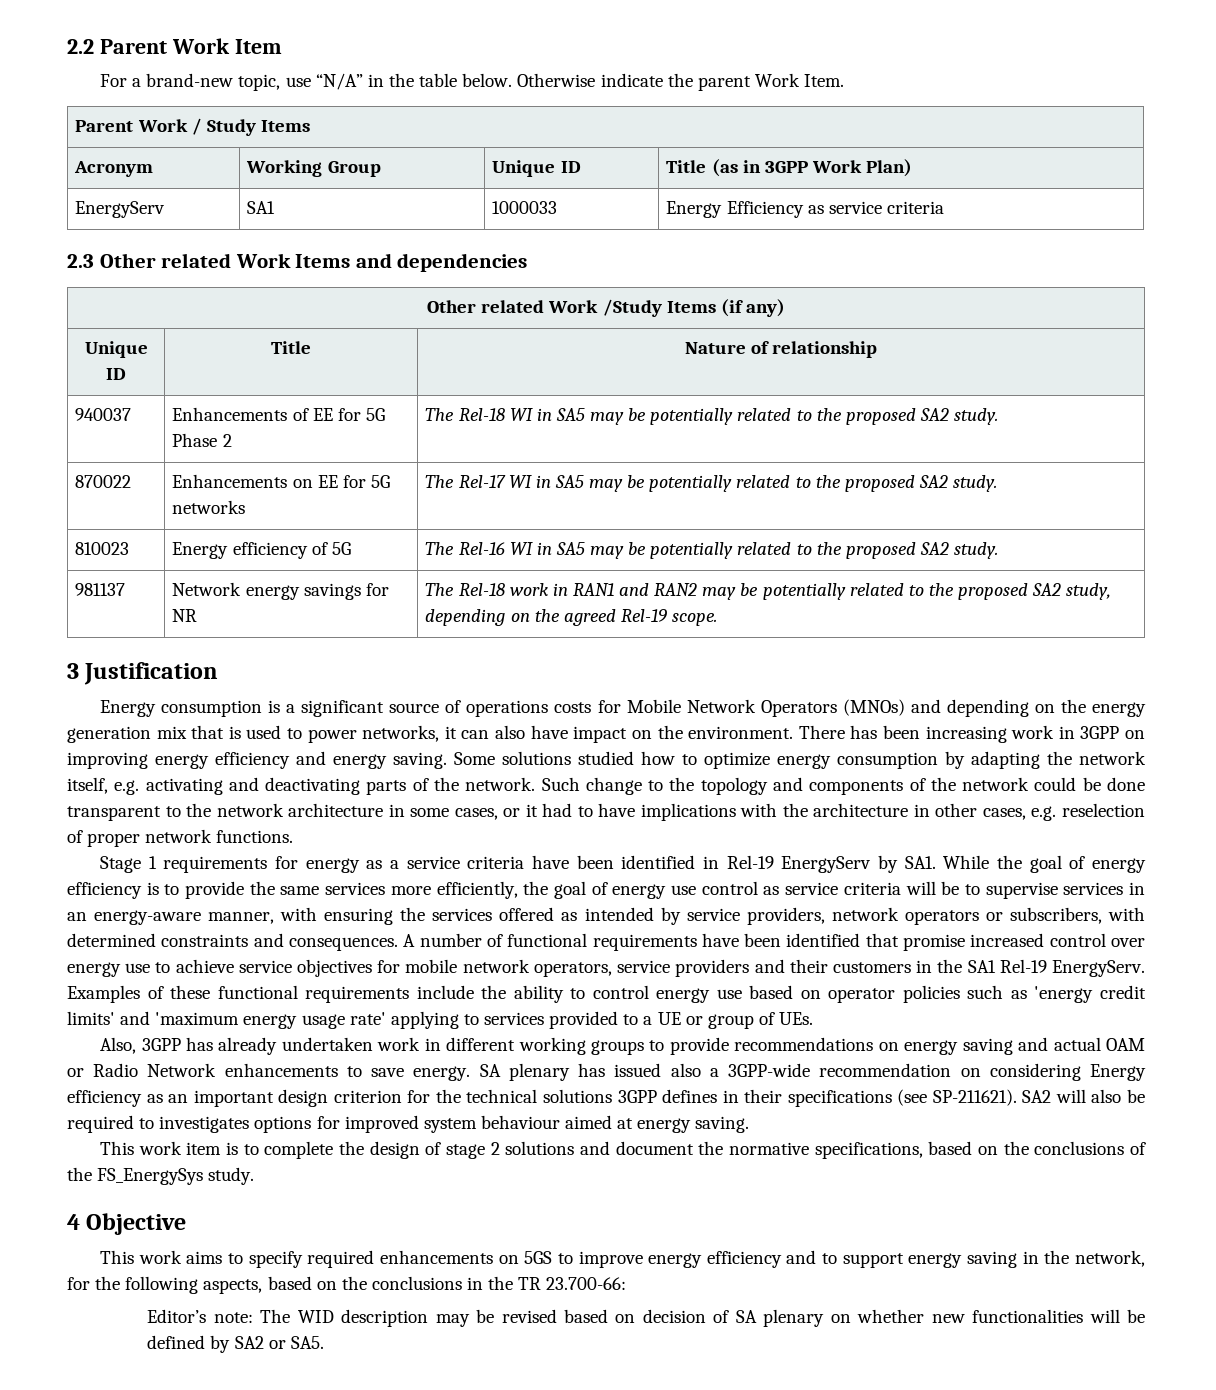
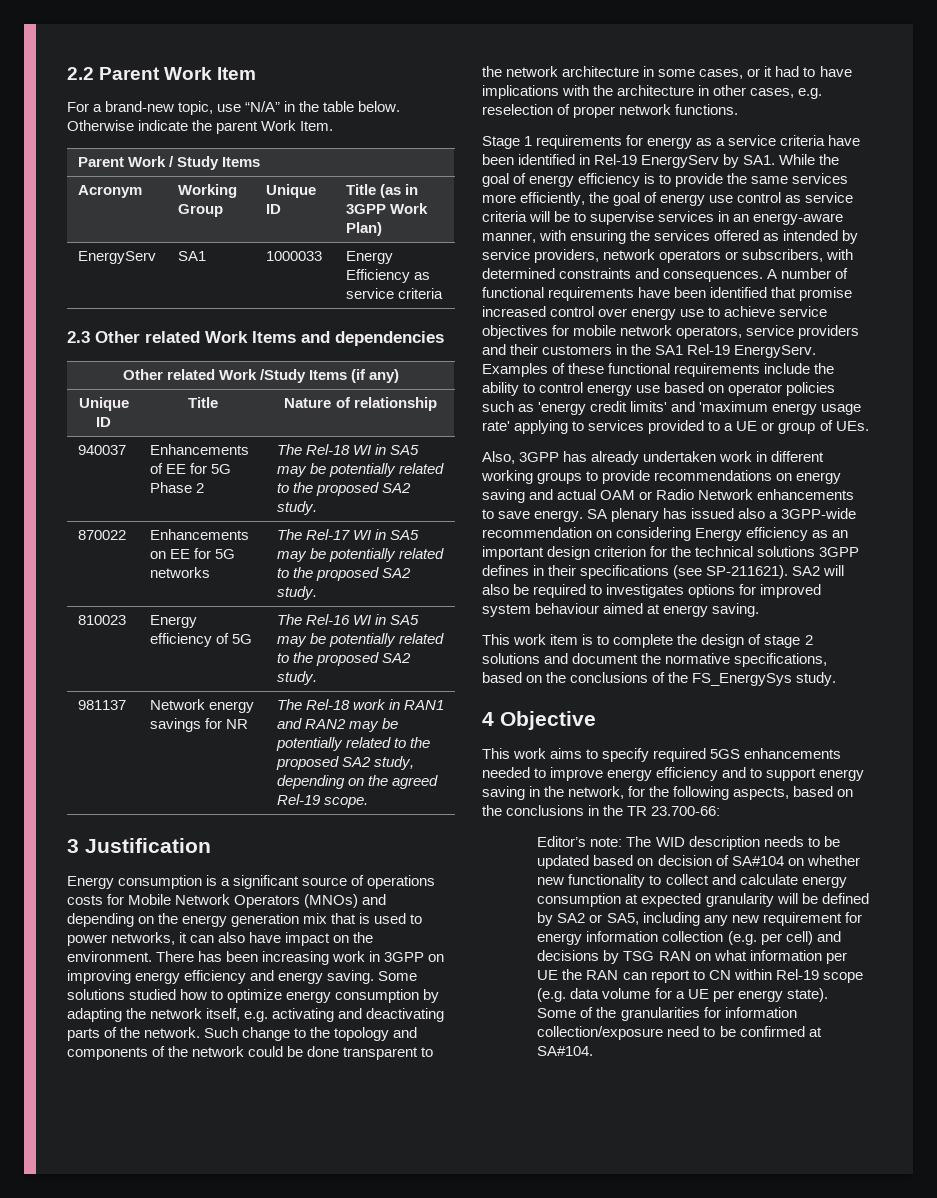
[379,1250,553,1264] enhancements on 5GS -> [710,748,842,759] [482,767,530,778] 5GS enhancements needed
[435,1309,557,1327] may be revised -> [763,836,840,847] [537,855,590,869] needs to be updated
[735,1309,825,1327] SA plenary -> [731,856,784,866] SA#104
[972,1309,1084,1323] functionalities -> [568,874,847,888] [537,893,774,907] functionality to collect and calculate energy consumption at expected granularity
[290,1336,324,1349] SA5. -> [606,912,862,926] [537,931,841,945] [537,950,847,964] [537,969,863,983] [537,988,828,1002] [537,1007,797,1021] [537,1026,822,1040] [537,1046,594,1056] SA5, including any new requirement for energy information collection (e.g. per cell) and decisions by TSG RAN on what information per UE the RAN can report to CN within Rel-19 scope (e.g. data volume for a UE per energy state). Some of the granularities for information collection/exposure need to be confirmed at SA#104.

